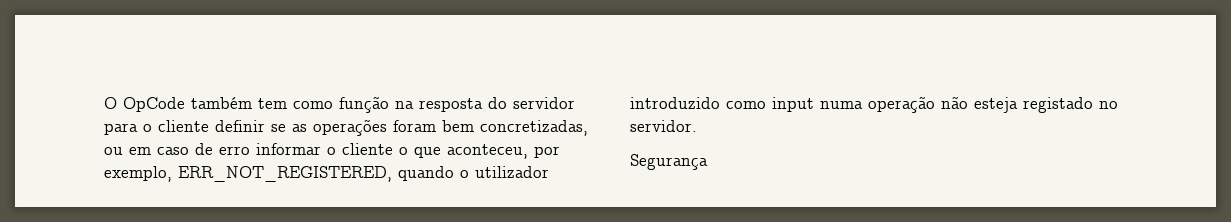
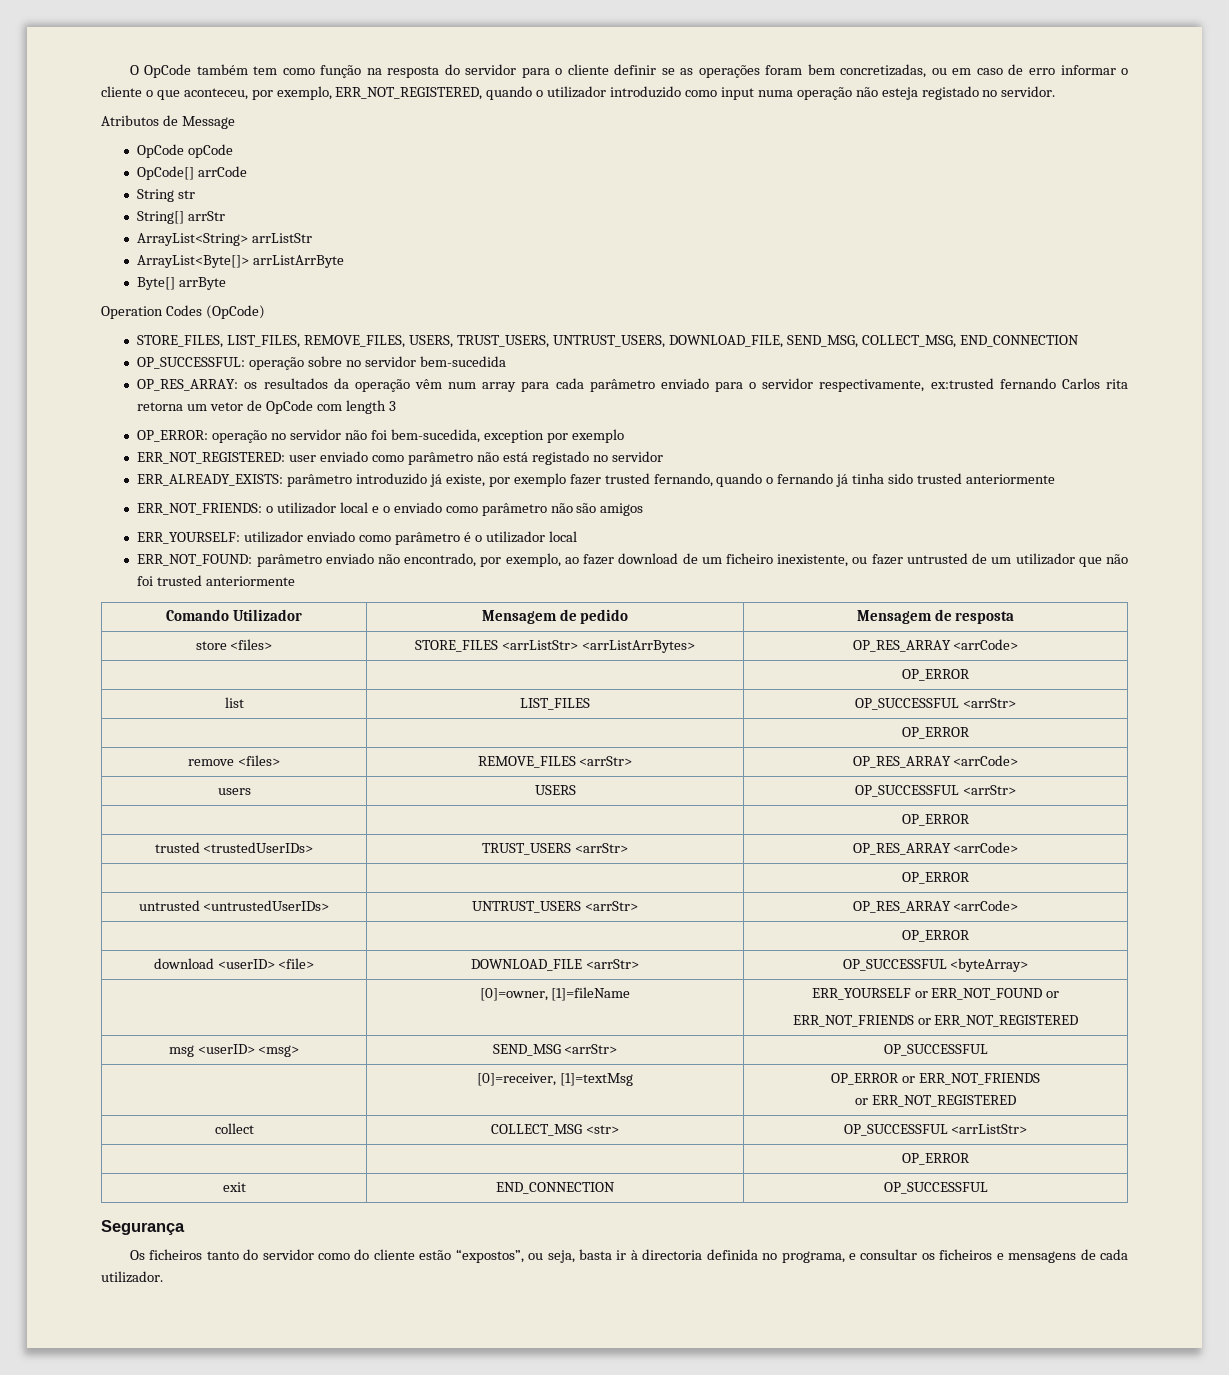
[630,154,708,170] Segurança -> [101,115,235,129] [137,144,234,158] [137,166,248,180] [137,189,196,202] [137,211,226,224] [137,233,313,246] [137,255,345,268] [137,277,227,290] [101,305,265,319] [137,335,1079,348] [137,356,506,370] [137,378,1129,392] [137,400,396,414] [137,429,624,443] [137,451,663,465] [137,473,1055,487] [137,502,644,516] [137,531,577,545] [137,553,1128,567] [137,575,296,586] [166,609,302,621] [481,609,629,624] [856,609,1015,624] [195,639,273,650] [415,640,695,653] [852,639,1019,652] [902,669,970,681] [224,697,244,708] [520,698,590,710] [855,698,1016,710] [902,727,970,739] [188,755,280,766] [477,756,633,768] [852,755,1019,768] [217,788,251,795] [534,785,576,795] [855,785,1016,797] [902,814,970,826] [154,842,314,853] [482,843,628,855] [852,842,1019,855] [902,872,970,884] [138,900,330,911] [472,901,638,913] [852,900,1019,913] [902,930,970,942] [153,958,315,969] [471,959,639,971] [842,958,1029,972] [479,987,631,1001] [811,988,1060,1000] [792,1015,1079,1027] [168,1044,300,1057] [492,1044,618,1056] [883,1044,988,1056] [477,1073,633,1086] [831,1073,1040,1085] [855,1095,1016,1107] [214,1123,254,1134] [491,1124,619,1136] [843,1124,1028,1136] [902,1153,970,1165] [222,1182,246,1192] [496,1182,615,1194] [883,1182,988,1194] [101,1220,185,1235] [129,1249,1128,1263] [101,1271,163,1283] Atributos de Message // OpCode opCode // OpCode[] arrCode // String str // String[] arrStr // ArrayList<String> arrListStr // ArrayList<Byte[]> arrListArrByte // Byte[] arrByte // Operation Codes (OpCode) // STORE_FILES, LIST_FILES, REMOVE_FILES, USERS, TRUST_USERS, UNTRUST_USERS, DOWNLOAD_FILE, SEND_MSG, COLLECT_MSG, END_CONNECTION // OP_SUCCESSFUL: operação sobre no servidor bem-sucedida // OP_RES_ARRAY: os resultados da operação vêm num array para cada parâmetro enviado para o servidor respectivamente, ex:trusted fernando Carlos rita retorna um vetor de OpCode com length 3 // OP_ERROR: operação no servidor não foi bem-sucedida, exception por exemplo // ERR_NOT_REGISTERED: user enviado como parâmetro não está registado no servidor // ERR_ALREADY_EXISTS: parâmetro introduzido já existe, por exemplo fazer trusted fernando, quando o fernando já tinha sido trusted anteriormente // ERR_NOT_FRIENDS: o utilizador local e o enviado como parâmetro não são amigos // ERR_YOURSELF: utilizador enviado como parâmetro é o utilizador local // ERR_NOT_FOUND: parâmetro enviado não encontrado, por exemplo, ao fazer download de um ficheiro inexistente, ou fazer untrusted de um utilizador que não foi trusted anteriormente // Comando Utilizador | Mensagem de pedido | Mensagem de resposta // store <files> | STORE_FILES <arrListStr> <arrListArrBytes> | OP_RES_ARRAY <arrCode> // | | OP_ERROR // list | LIST_FILES | OP_SUCCESSFUL <arrStr> // | | OP_ERROR // remove <files> | REMOVE_FILES <arrStr> | OP_RES_ARRAY <arrCode> // users | USERS | OP_SUCCESSFUL <arrStr> // | | OP_ERROR // trusted <trustedUserIDs> | TRUST_USERS <arrStr> | OP_RES_ARRAY <arrCode> // | | OP_ERROR // untrusted <untrustedUserIDs> | UNTRUST_USERS <arrStr> | OP_RES_ARRAY <arrCode> // | | OP_ERROR // download <userID> <file> | DOWNLOAD_FILE <arrStr> | OP_SUCCESSFUL <byteArray> // | [0]=owner, [1]=fileName | ERR_YOURSELF or ERR_NOT_FOUND or // ERR_NOT_FRIENDS or ERR_NOT_REGISTERED // msg <userID> <msg> | SEND_MSG <arrStr> | OP_SUCCESSFUL // | [0]=receiver, [1]=textMsg | OP_ERROR or ERR_NOT_FRIENDS // or ERR_NOT_REGISTERED // collect | COLLECT_MSG <str> | OP_SUCCESSFUL <arrListStr> // | | OP_ERROR // exit | END_CONNECTION | OP_SUCCESSFUL // Segurança // Os ficheiros tanto do servidor como do cliente estão “expostos”, ou seja, basta ir à directoria definida no programa, e consultar os ficheiros e mensagens de cada utilizador.

